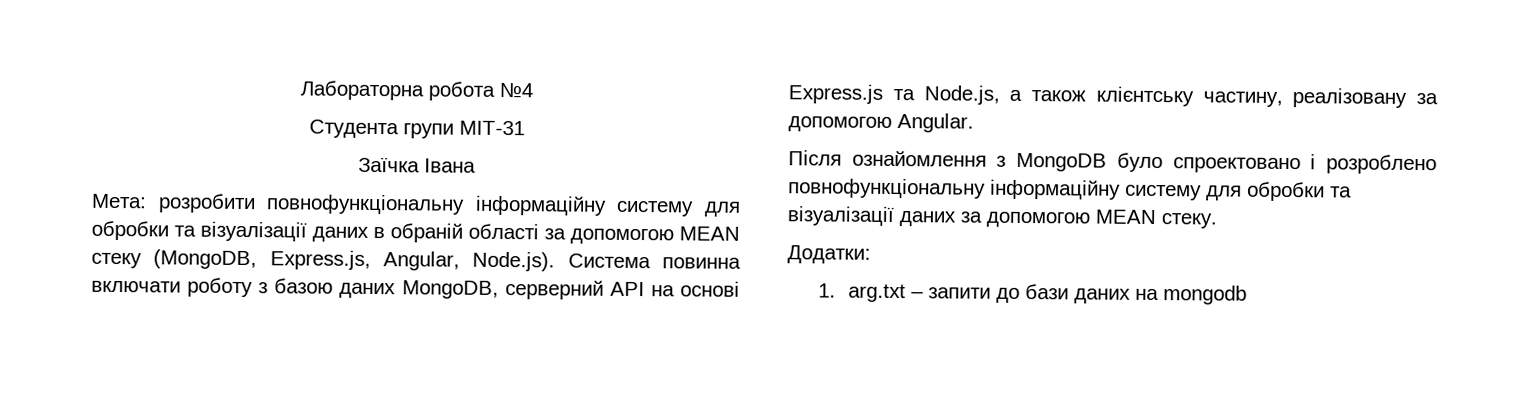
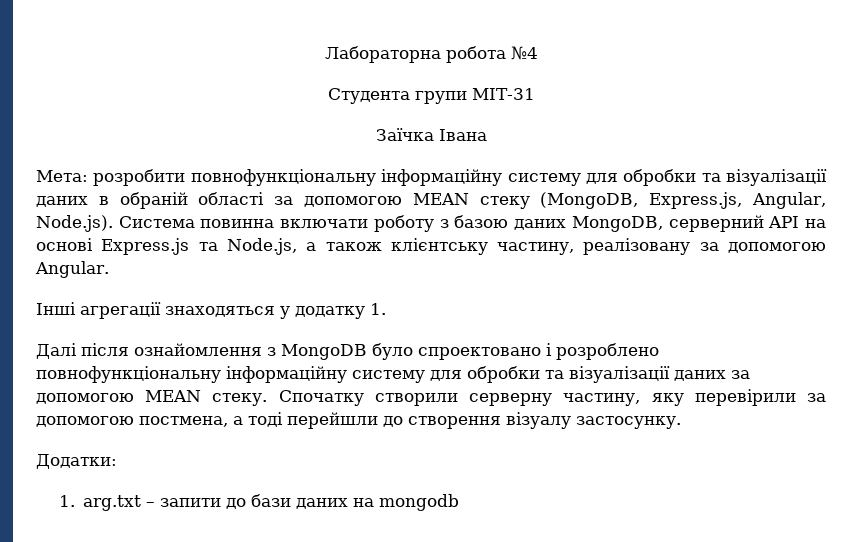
[788,150,842,166] Після -> [36,302,386,319] [36,343,129,359] Інші агрегації знаходяться у додатку 1. // Далі після
(1217, 221) none -> [278,389,826,406] [36,412,681,429] Спочатку створили серверну частину, яку перевірили за допомогою постмена, а тоді перейшли до створення візуалу застосунку.

